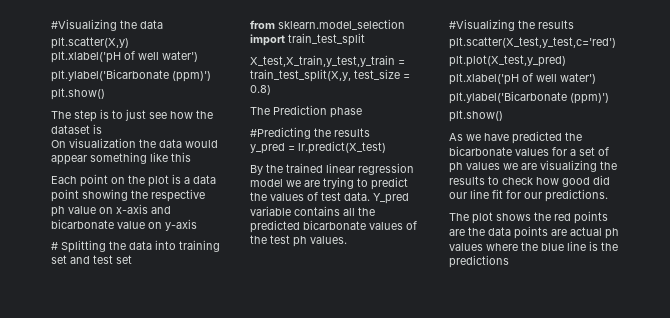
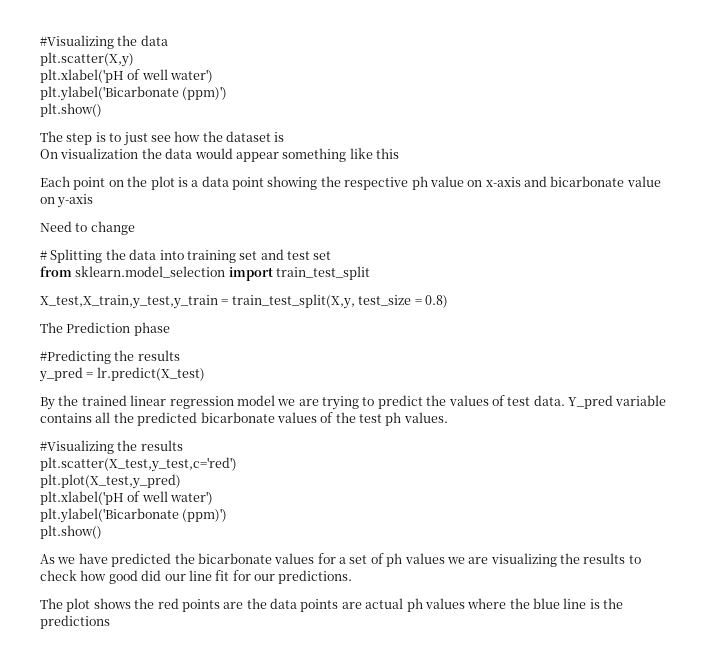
(197, 225) none -> [40,221,135,235] // Need to change

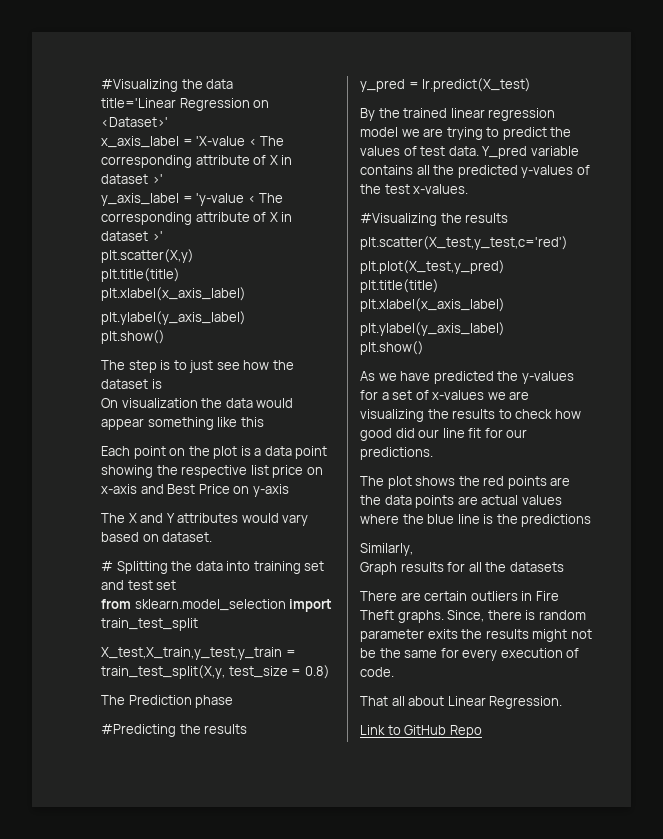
[40,52,134,67] [40,69,214,83] [40,86,228,101] plt.scatter(X,y) // plt.xlabel('pH of well water') // plt.ylabel('Bicarbonate (ppm)') -> [101,98,270,111] [101,117,168,127] [101,136,285,148] [101,155,293,168] [101,174,163,184] [101,193,284,206] [101,212,293,225] [101,231,163,241] [101,249,194,263] [101,268,180,282] [101,287,246,301] [101,311,246,325] title='Linear Regression on <Dataset>' // x_axis_label = 'X-value < The corresponding attribute of X in dataset >' // y_axis_label = 'y-value < The corresponding attribute of X in dataset >' // plt.scatter(X,y) // plt.title(title) // plt.xlabel(x_axis_label) // plt.ylabel(y_axis_label)
[411,176,464,190] ph value -> [250,465,304,478] list price
[550,176,661,187] bicarbonate value -> [167,484,230,494] Best Price
[40,221,135,235] Need to change -> [101,513,309,526] [101,532,213,542] The X and Y attributes would vary based on dataset.
[200,412,317,423] bicarbonate values -> [521,165,574,178] y-values
[385,412,448,426] ph values. -> [413,184,469,194] x-values.
[40,491,214,505] [40,508,228,523] plt.xlabel('pH of well water') // plt.ylabel('Bicarbonate (ppm)') -> [360,279,439,293] [360,298,505,312] [360,322,505,336] plt.title(title) // plt.xlabel(x_axis_label) // plt.ylabel(y_axis_label)
[197,553,315,564] bicarbonate values -> [521,371,574,384] y-values
[386,553,445,567] ph values -> [432,390,485,400] x-values
[406,598,423,612] ph -> (519, 500) none
(110, 622) none -> [360,543,413,556] [360,562,564,575] [360,591,559,601] [360,610,586,623] [360,629,592,642] [360,648,580,661] [360,667,394,677] [360,696,563,709] [360,725,482,738] // Similarly, // Graph results for all the datasets // There are certain outliers in Fire Theft graphs. Since, there is random parameter exits the results might not be the same for every execution of code. // That all about Linear Regression. // Link to GitHub Repo

